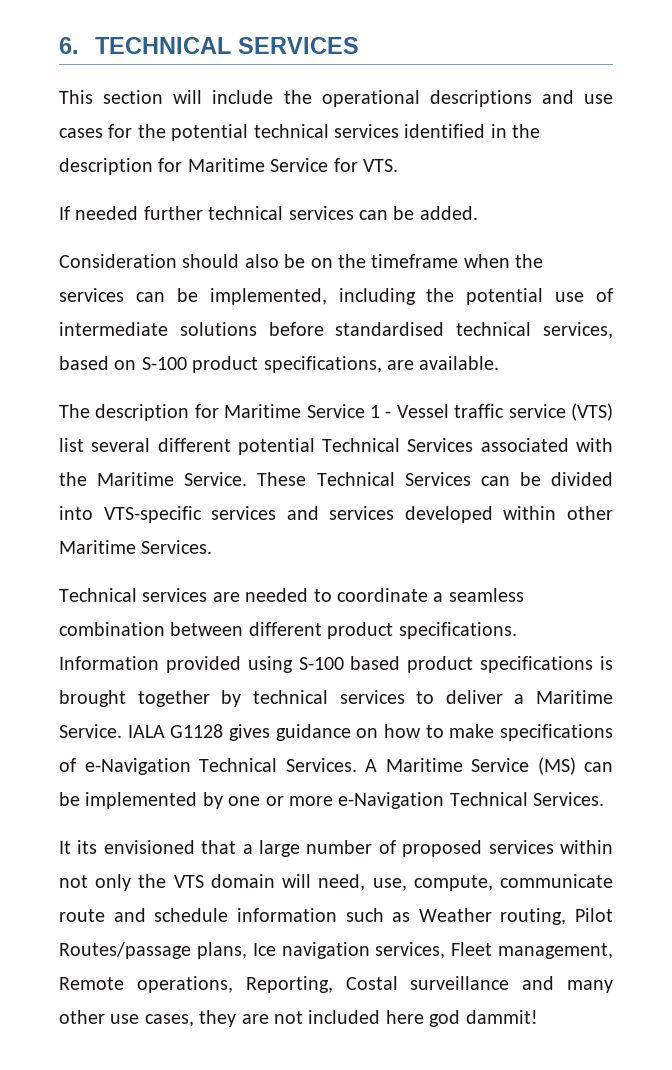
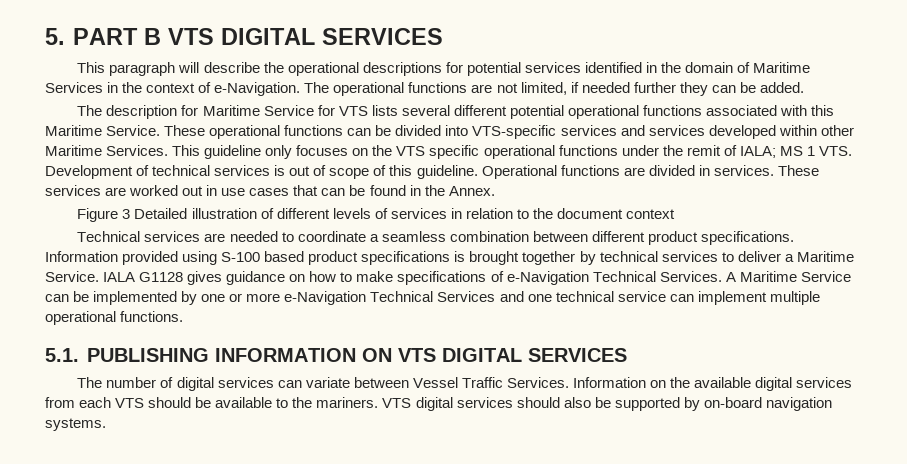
[59,37,360,54] [59,90,613,107] [59,124,541,141] [59,158,398,175] [59,206,478,220] [59,254,544,268] [59,288,613,305] [59,322,613,339] [59,356,500,373] 6. TECHNICAL SERVICES // This section will include the operational descriptions and use cases for the potential technical services identified in the description for Maritime Service for VTS. // If needed further technical services can be added. // Consideration should also be on the timeframe when the services can be implemented, including the potential use of intermediate solutions before standardised technical services, based on S-100 product specifications, are available. -> [45,28,443,45] [77,62,811,76] [45,82,804,96] 5. PART B VTS DIGITAL SERVICES // This paragraph will describe the operational descriptions for potential services identified in the domain of Maritime Services in the context of e-Navigation. The operational functions are not limited, if needed further they can be added.
[370,403,613,421] [59,438,84,452] 1 - Vessel traffic service (VTS) list -> [317,105,398,116] for VTS lists
[322,438,474,452] Technical Services -> [567,105,702,119] operational functions
[59,472,87,486] the -> [811,105,835,116] this
[316,472,471,486] Technical Services -> [209,125,344,139] operational functions
(213, 547) none -> [172,145,852,159] [45,165,819,179] [45,185,495,196] [77,208,676,222] This guideline only focuses on the VTS specific operational functions under the remit of IALA; MS 1 VTS. Development of technical services is out of scope of this guideline. Operational functions are divided in services. These services are worked out in use cases that can be found in the Annex. // Figure 3 Detailed illustration of different levels of services in relation to the document context
[537,757,576,775] (MS) -> (851, 276) none
[533,792,605,806] [59,840,613,857] [59,874,613,891] [59,908,613,925] [59,942,613,959] [59,976,613,993] [59,1010,538,1027] Services. // It its envisioned that a large number of proposed services within not only the VTS domain will need, use, compute, communicate route and schedule information such as Weather routing, Pilot Routes/passage plans, Ice navigation services, Fleet management, Remote operations, Reporting, Costal surveillance and many other use cases, they are not included here god dammit! -> [437,291,820,305] [45,311,184,325] [45,348,627,362] [77,377,853,391] [45,397,832,411] [45,418,106,431] Services and one technical service can implement multiple operational functions. // 5.1. PUBLISHING INFORMATION ON VTS DIGITAL SERVICES // The number of digital services can variate between Vessel Traffic Services. Information on the available digital services from each VTS should be available to the mariners. VTS digital services should also be supported by on-board navigation systems.

